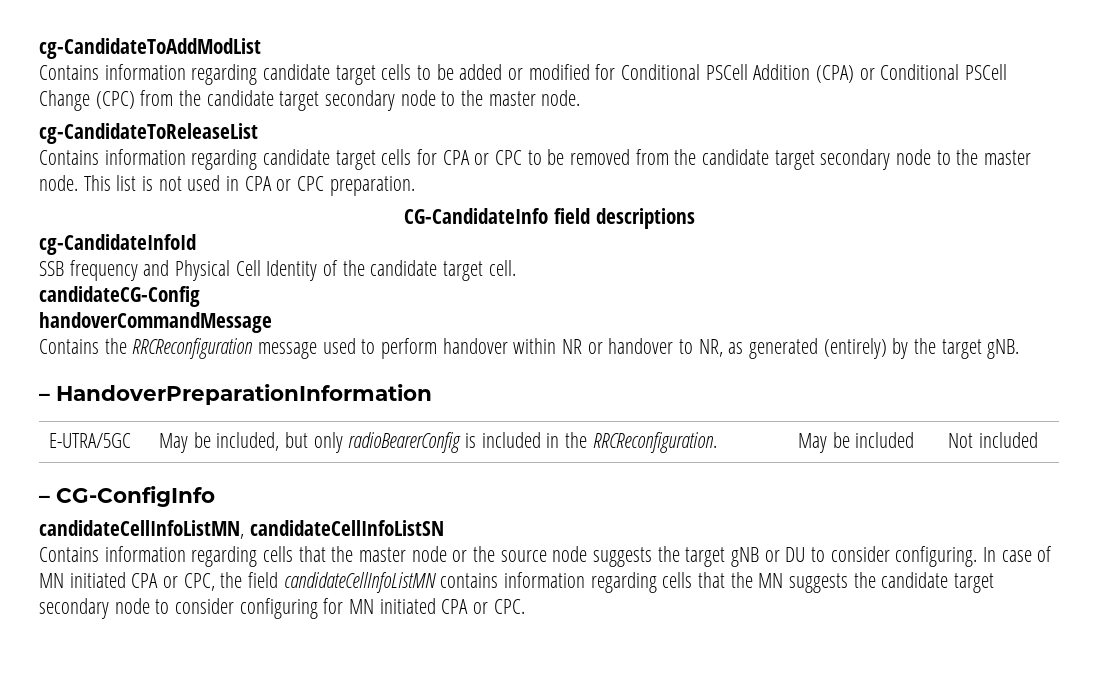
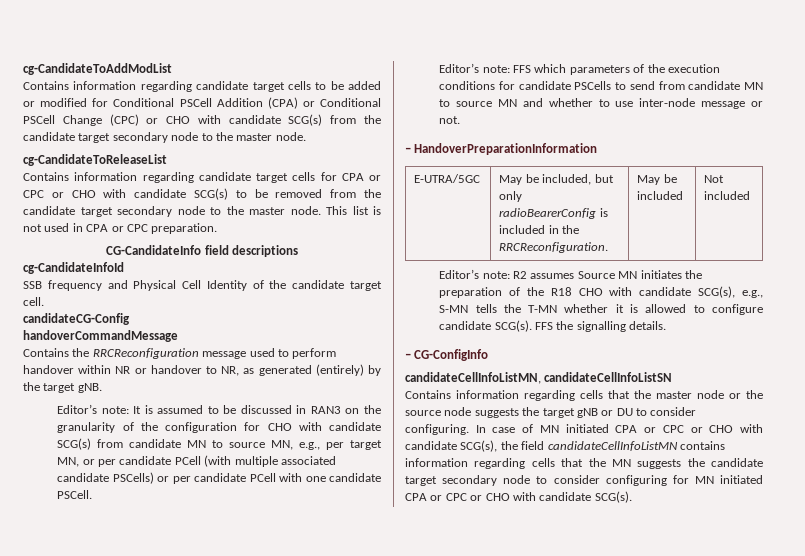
(135, 100) none -> [146,114,323,126] or CHO with candidate SCG(s)
(523, 157) none -> [51,188,228,200] or CHO with candidate SCG(s)
(1020, 349) none -> [57,404,382,414] [57,422,382,433] [57,438,383,450] [57,455,336,467] [57,472,381,484] [57,490,93,499] [439,63,720,75] [439,81,763,90] [439,98,763,109] [439,116,461,124] // Editor’s note: It is assumed to be discussed in RAN3 on the granularity of the configuration for CHO with candidate SCG(s) from candidate MN to source MN, e.g., per target MN, or per candidate PCell (with multiple associated candidate PSCells) or per candidate PCell with one candidate PSCell. // Editor’s note: FFS which parameters of the execution conditions for candidate PSCells to send from candidate MN to source MN and whether to use inter-node message or not.
(1038, 440) none -> [439,269,702,279] [439,286,763,298] [439,304,763,315] [439,320,667,332] // Editor’s note: R2 assumes Source MN initiates the preparation of the R18 CHO with candidate SCG(s), e.g., S-MN tells the T-MN whether it is allowed to configure candidate SCG(s). FFS the signalling details.
[183,573,215,591] CPC, -> [662,424,763,433] [405,440,498,452] CPC or CHO with candidate SCG(s),
[493,599,525,614] CPC. -> [445,491,632,503] CPC or CHO with candidate SCG(s).

